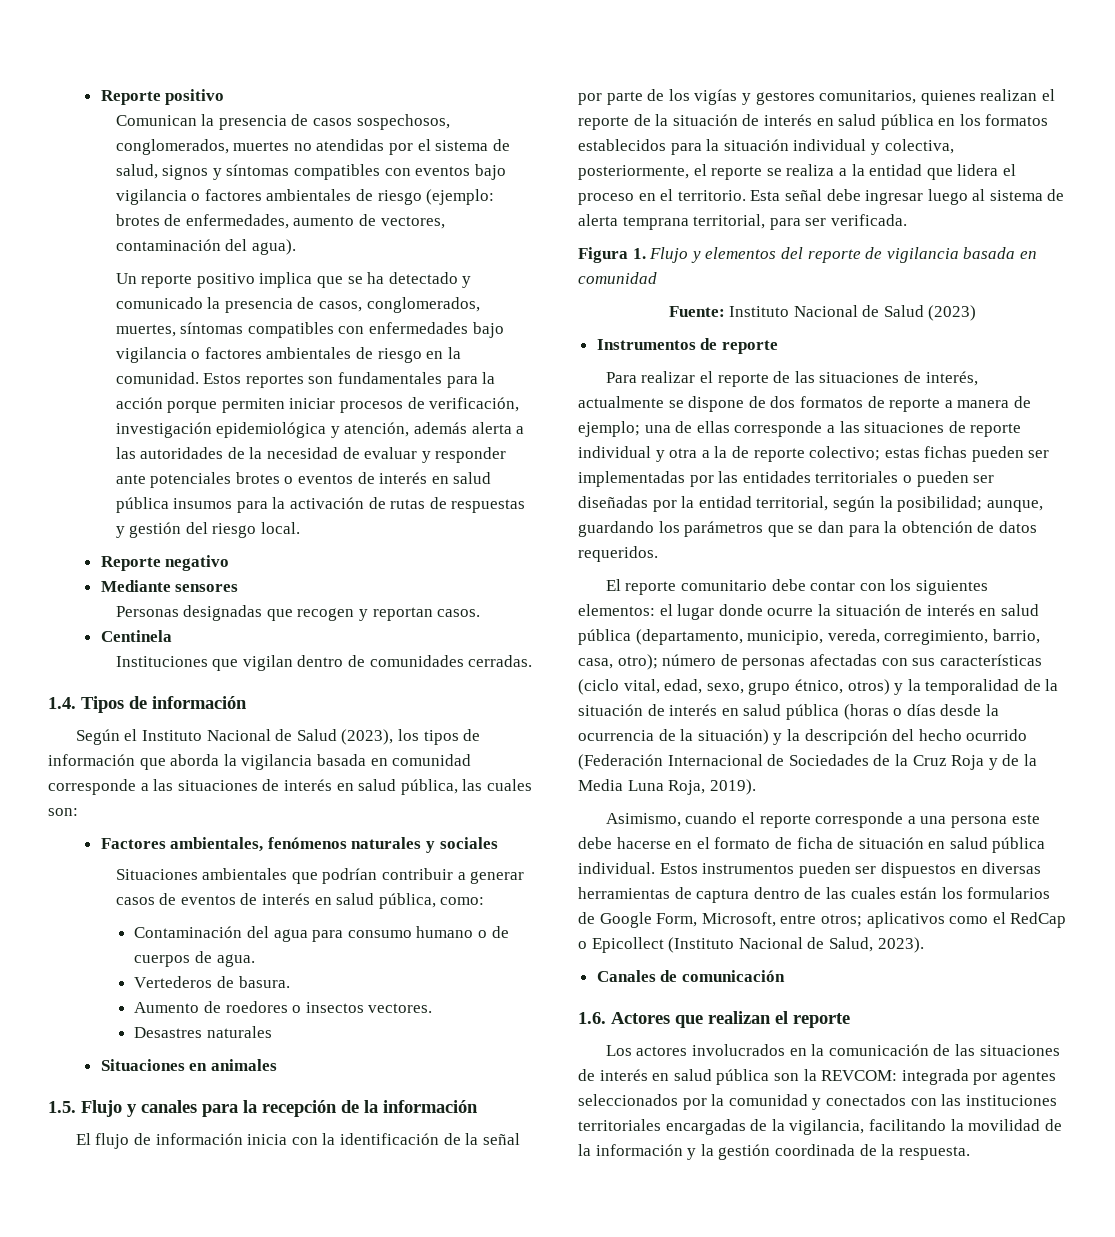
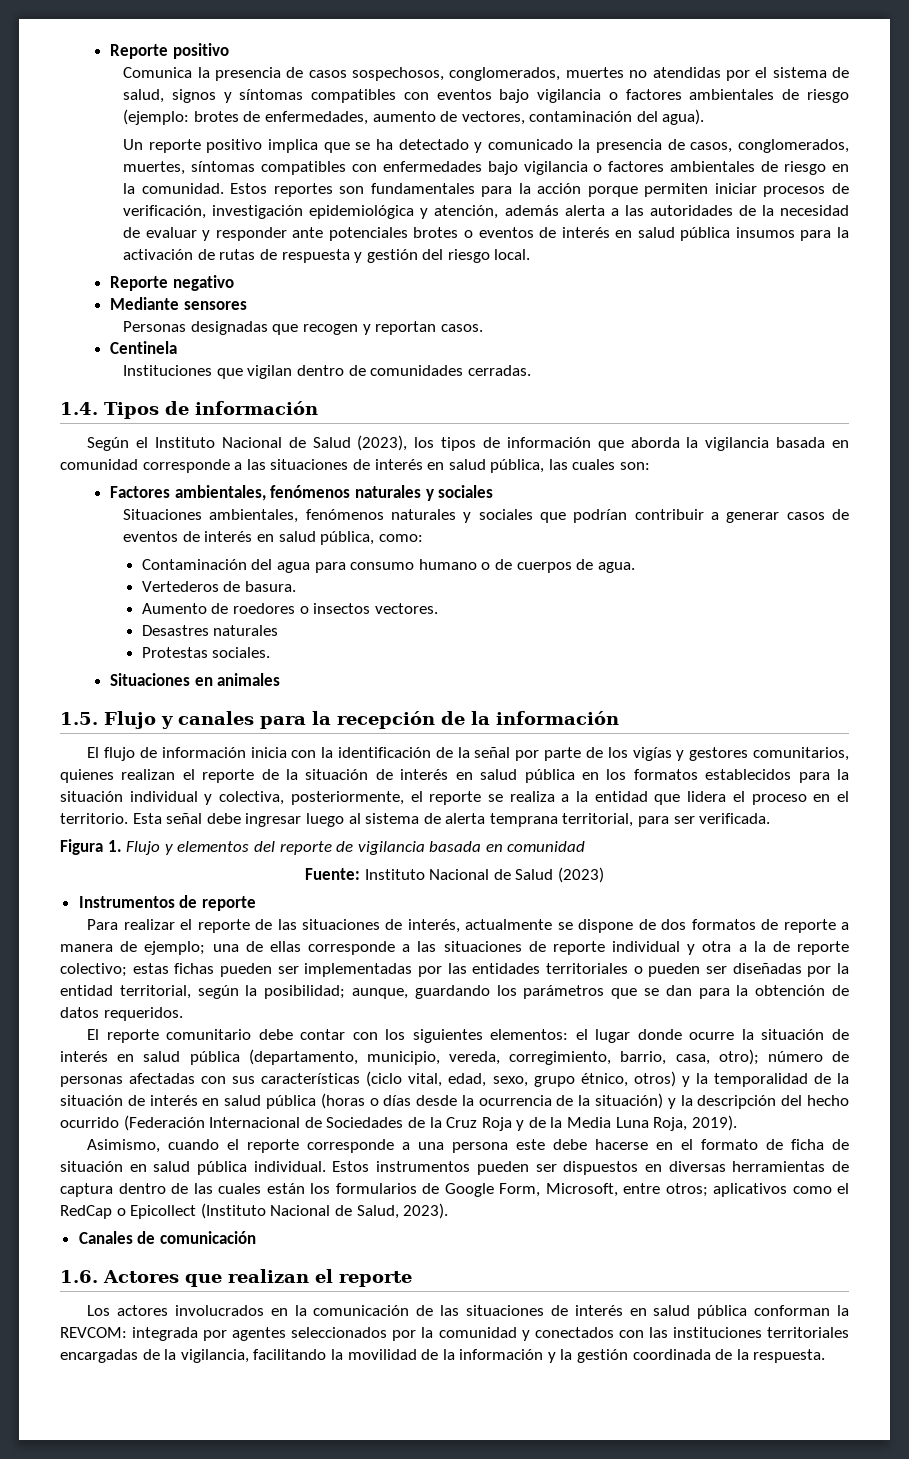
[115,115,197,126] Comunican -> [123,67,193,78] Comunica
[451,499,526,513] respuestas -> [281,249,350,263] respuesta
[202,868,288,880] ambientales -> [209,509,533,523] ambientales, fenómenos naturales y sociales
(273, 1032) none -> [141,647,271,658] // Protestas sociales.
[773,1073,799,1081] son -> [754,1305,831,1316] conforman

